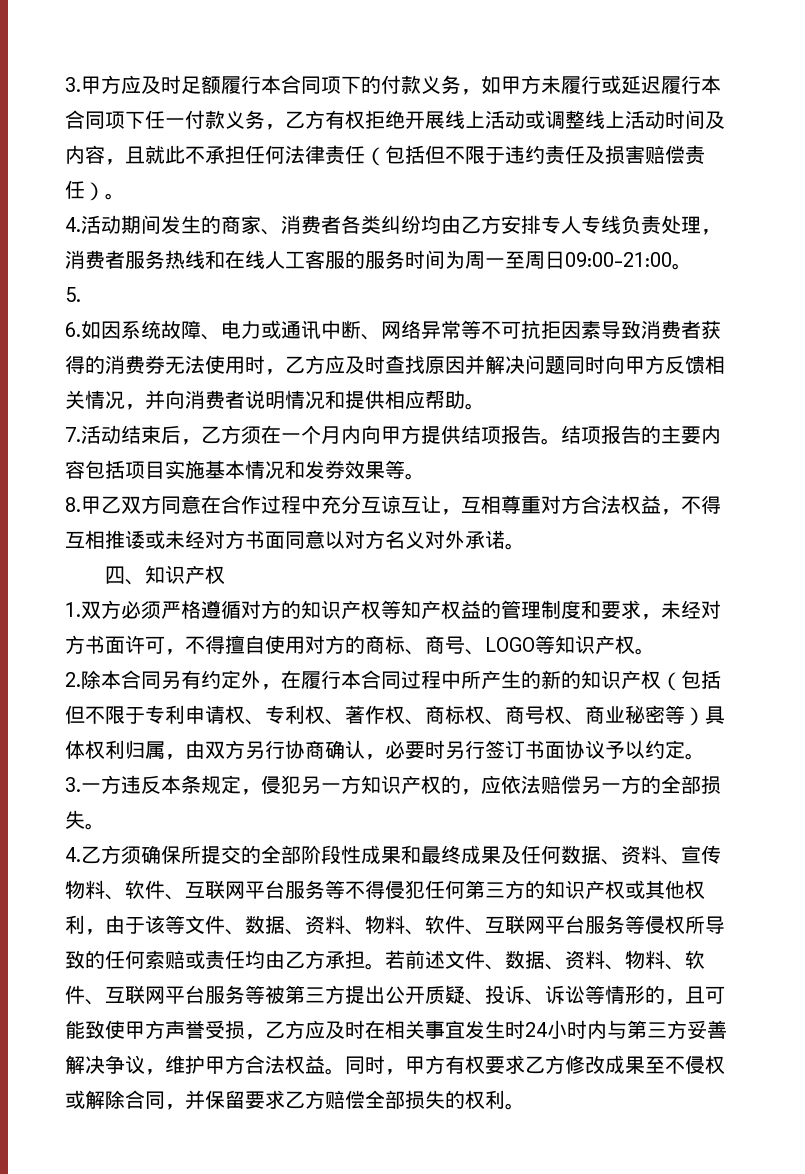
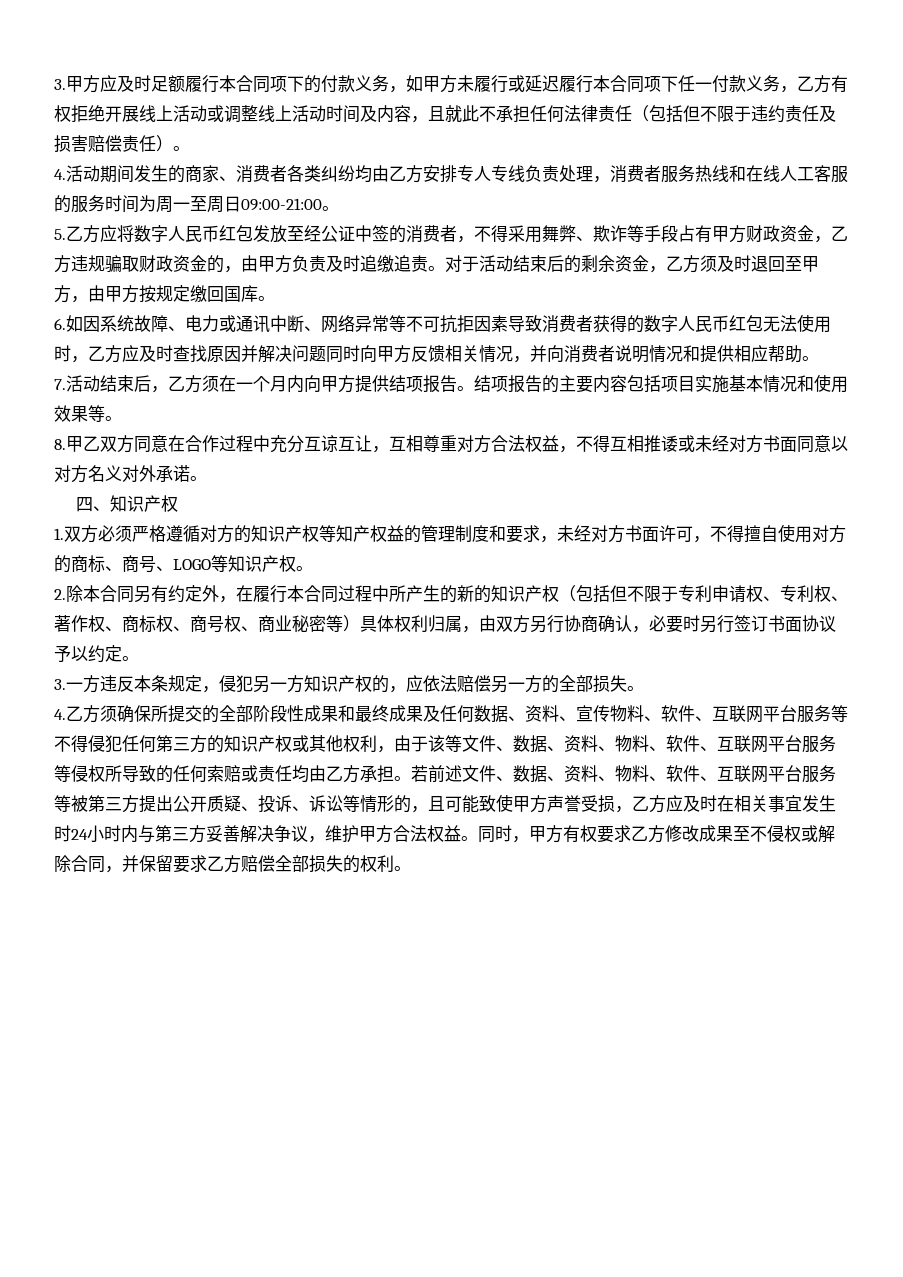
(81, 294) none -> [66,225,848,243] [54,255,819,273] [54,285,275,303] 乙方应将数字人民币红包发放至经公证中签的消费者，不得采用舞弊、欺诈等手段占有甲方财政资金，乙方违规骗取财政资金的，由甲方负责及时追缴追责。对于活动结束后的剩余资金，乙方须及时退回至甲方，由甲方按规定缴回国库。
[105,355,165,374] 消费券 -> [644,315,763,333] 数字人民币红包
[305,460,345,479] 发券 -> [814,374,848,393] 使用

